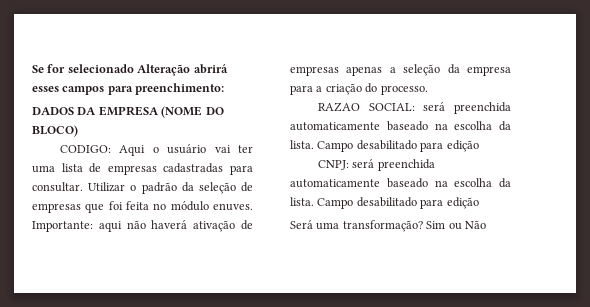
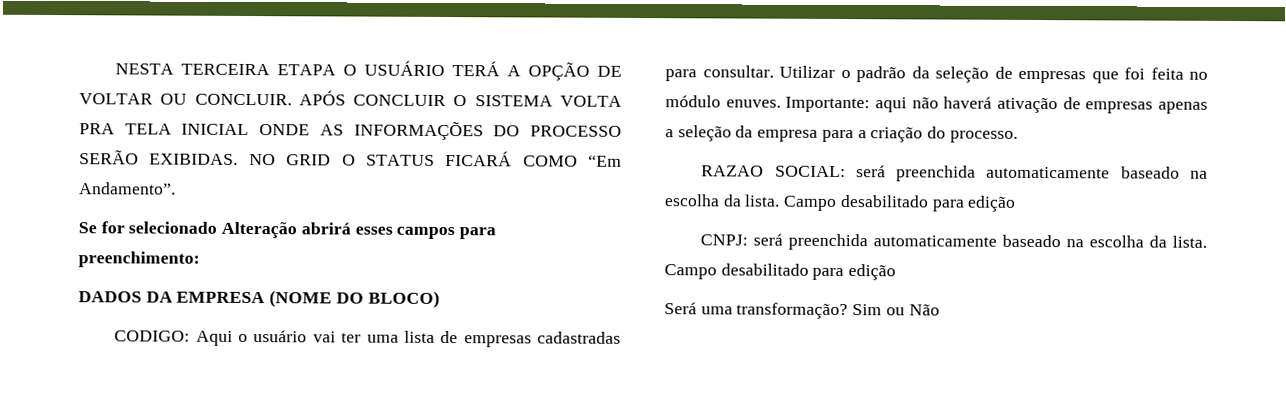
(32, 69) none -> [115,60,622,81] [79,90,622,107] [79,121,622,141] [79,150,622,167] [79,182,176,195] NESTA TERCEIRA ETAPA O USUÁRIO TERÁ A OPÇÃO DE VOLTAR OU CONCLUIR. APÓS CONCLUIR O SISTEMA VOLTA PRA TELA INICIAL ONDE AS INFORMAÇÕES DO PROCESSO SERÃO EXIBIDAS. NO GRID O STATUS FICARÁ COMO “Em Andamento”. //

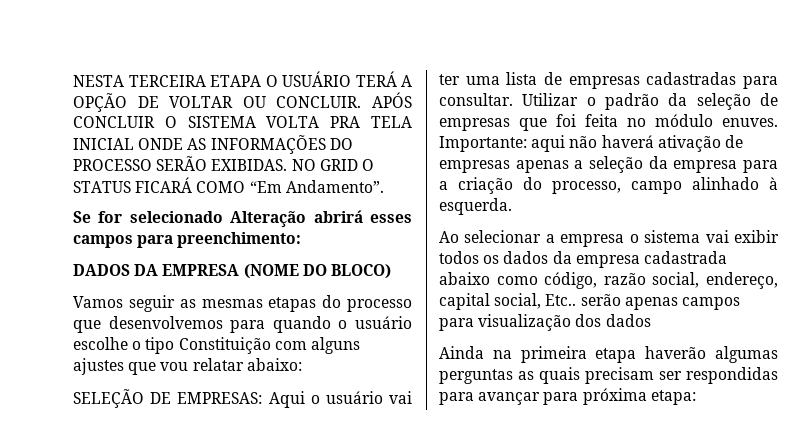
[114,330,191,342] CODIGO: -> [73,295,412,312] [73,316,412,333] [73,337,360,354] [73,358,302,375] [73,389,263,408] Vamos seguir as mesmas etapas do processo que desenvolvemos para quando o usuário escolhe o tipo Constituição com alguns ajustes que vou relatar abaixo: // SELEÇÃO DE EMPRESAS:
[949,130,1018,143] [701,165,1208,182] [664,194,1017,212] [700,233,1207,251] [664,263,897,281] [664,302,940,320] processo. // RAZAO SOCIAL: será preenchida automaticamente baseado na escolha da lista. Campo desabilitado para edição // CNPJ: será preenchida automaticamente baseado na escolha da lista. Campo desabilitado para edição // Será uma transformação? Sim ou Não -> [552,177,778,194] [439,198,512,215] [439,230,779,247] [439,251,727,268] [439,272,778,289] [439,293,740,310] [439,314,651,331] [439,346,778,363] [439,367,778,384] [439,388,696,405] processo, campo alinhado à esquerda. // Ao selecionar a empresa o sistema vai exibir todos os dados da empresa cadastrada abaixo como código, razão social, endereço, capital social, Etc.. serão apenas campos para visualização dos dados // Ainda na primeira etapa haverão algumas perguntas as quais precisam ser respondidas para avançar para próxima etapa:

